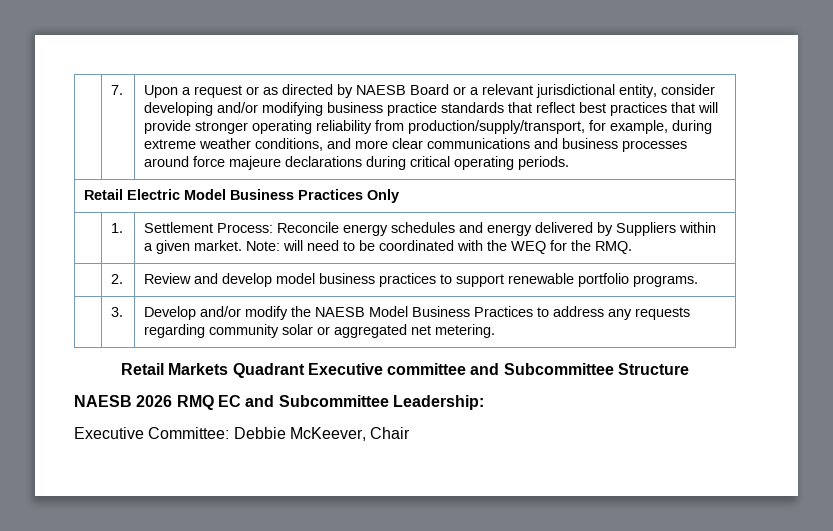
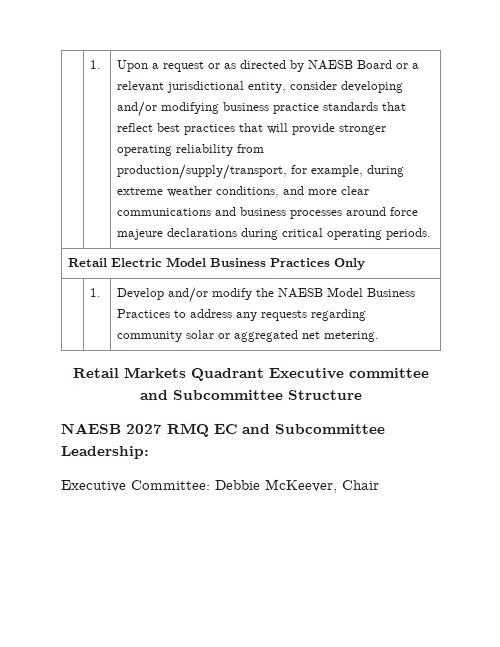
[110,85,123,95] | 7. -> [90,60,102,69] | 1.
[143,222,716,236] [143,240,632,254] [110,274,123,284] [143,273,698,287] [110,307,123,317] | Settlement Process: Reconcile energy schedules and energy delivered by Suppliers within a given market. Note: will need to be coordinated with the WEQ for the RMQ. // | 2. | Review and develop model business practices to support renewable portfolio programs. // | 3. -> (102, 292) none
[136,395,173,407] 2026 -> [126,424,162,434] 2027

